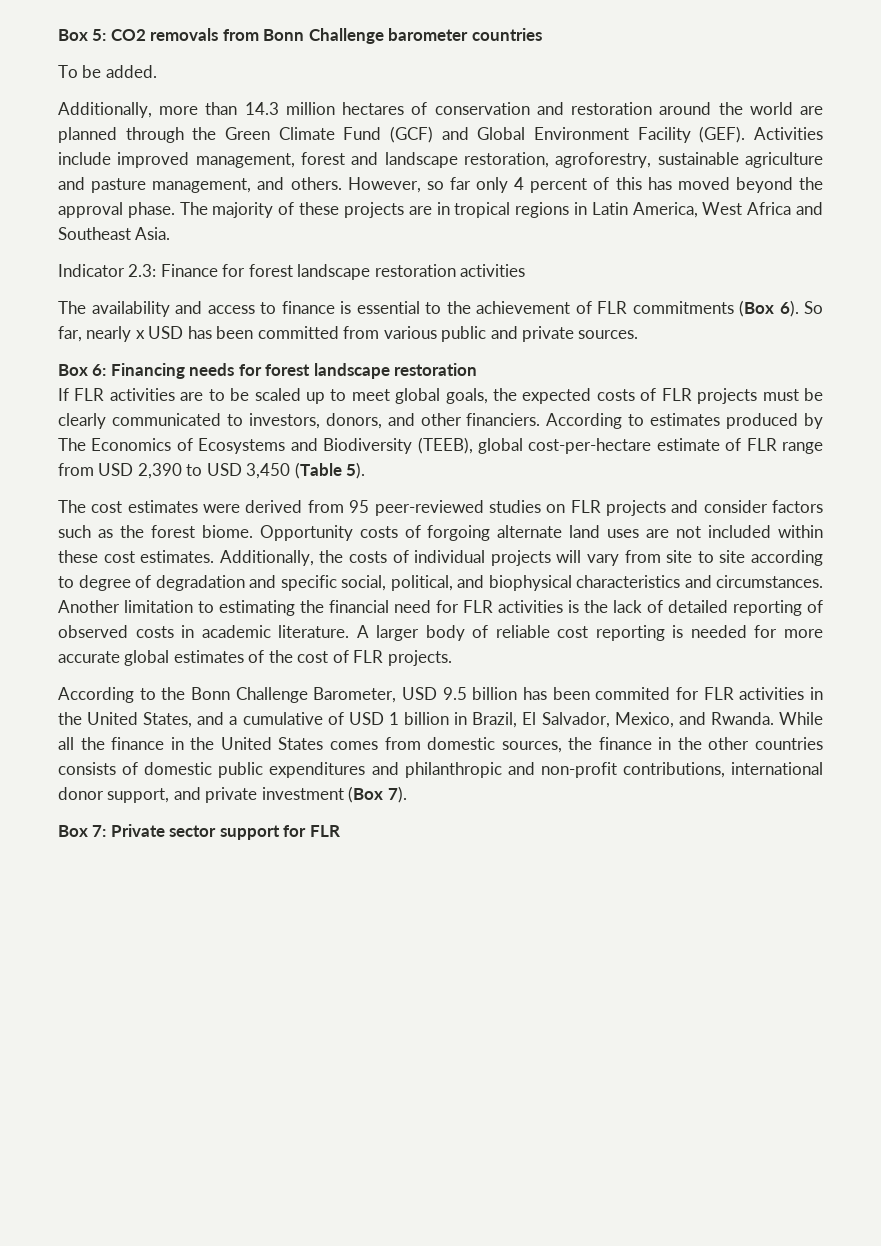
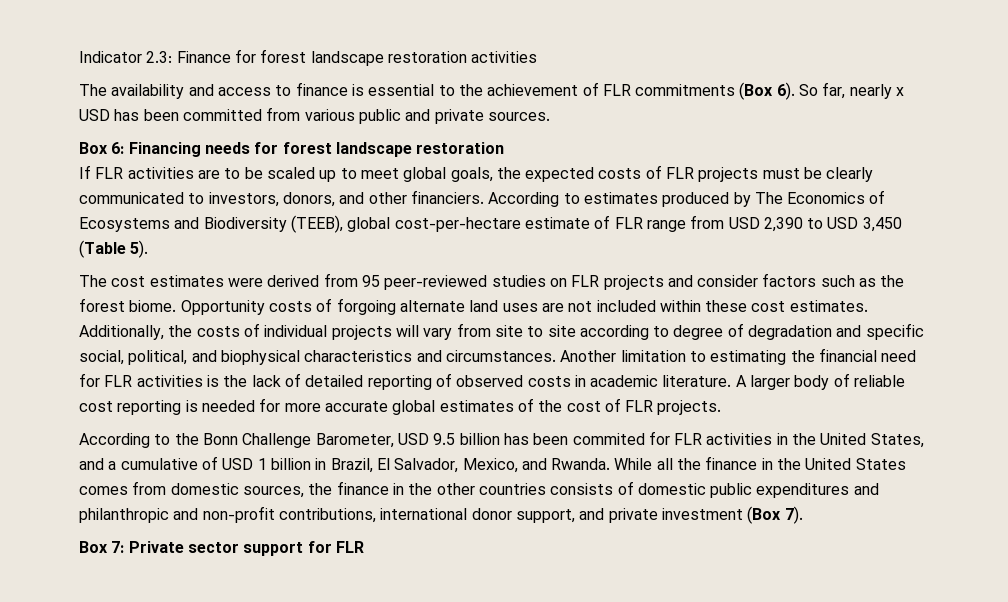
[58,28,542,44] [58,65,157,78] [58,102,824,118] [58,126,823,143] [58,152,823,168] [58,177,823,193] [58,202,823,218] [58,227,171,240] Box 5: CO2 removals from Bonn Challenge barometer countries // To be added. // Additionally, more than 14.3 million hectares of conservation and restoration around the world are planned through the Green Climate Fund (GCF) and Global Environment Facility (GEF). Activities include improved management, forest and landscape restoration, agroforestry, sustainable agriculture and pasture management, and others. However, so far only 4 percent of this has moved beyond the approval phase. The majority of these projects are in tropical regions in Latin America, West Africa and Southeast Asia. // -> (79, 57) none

